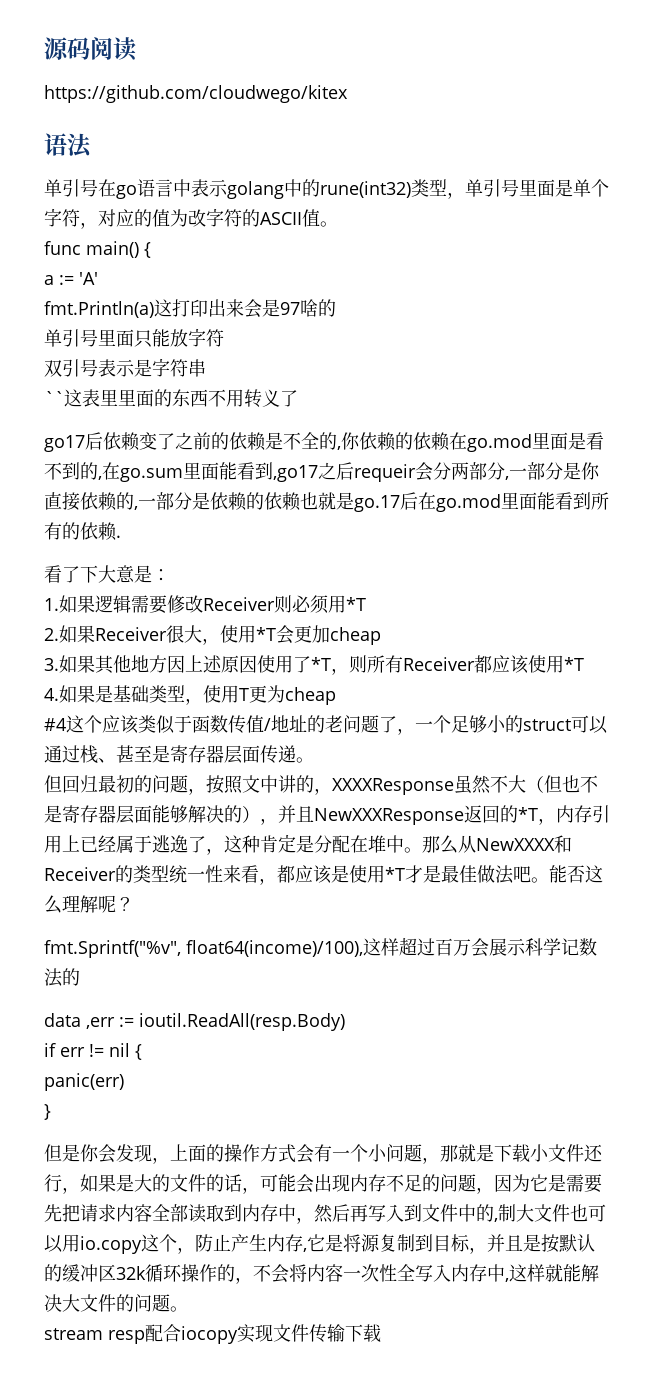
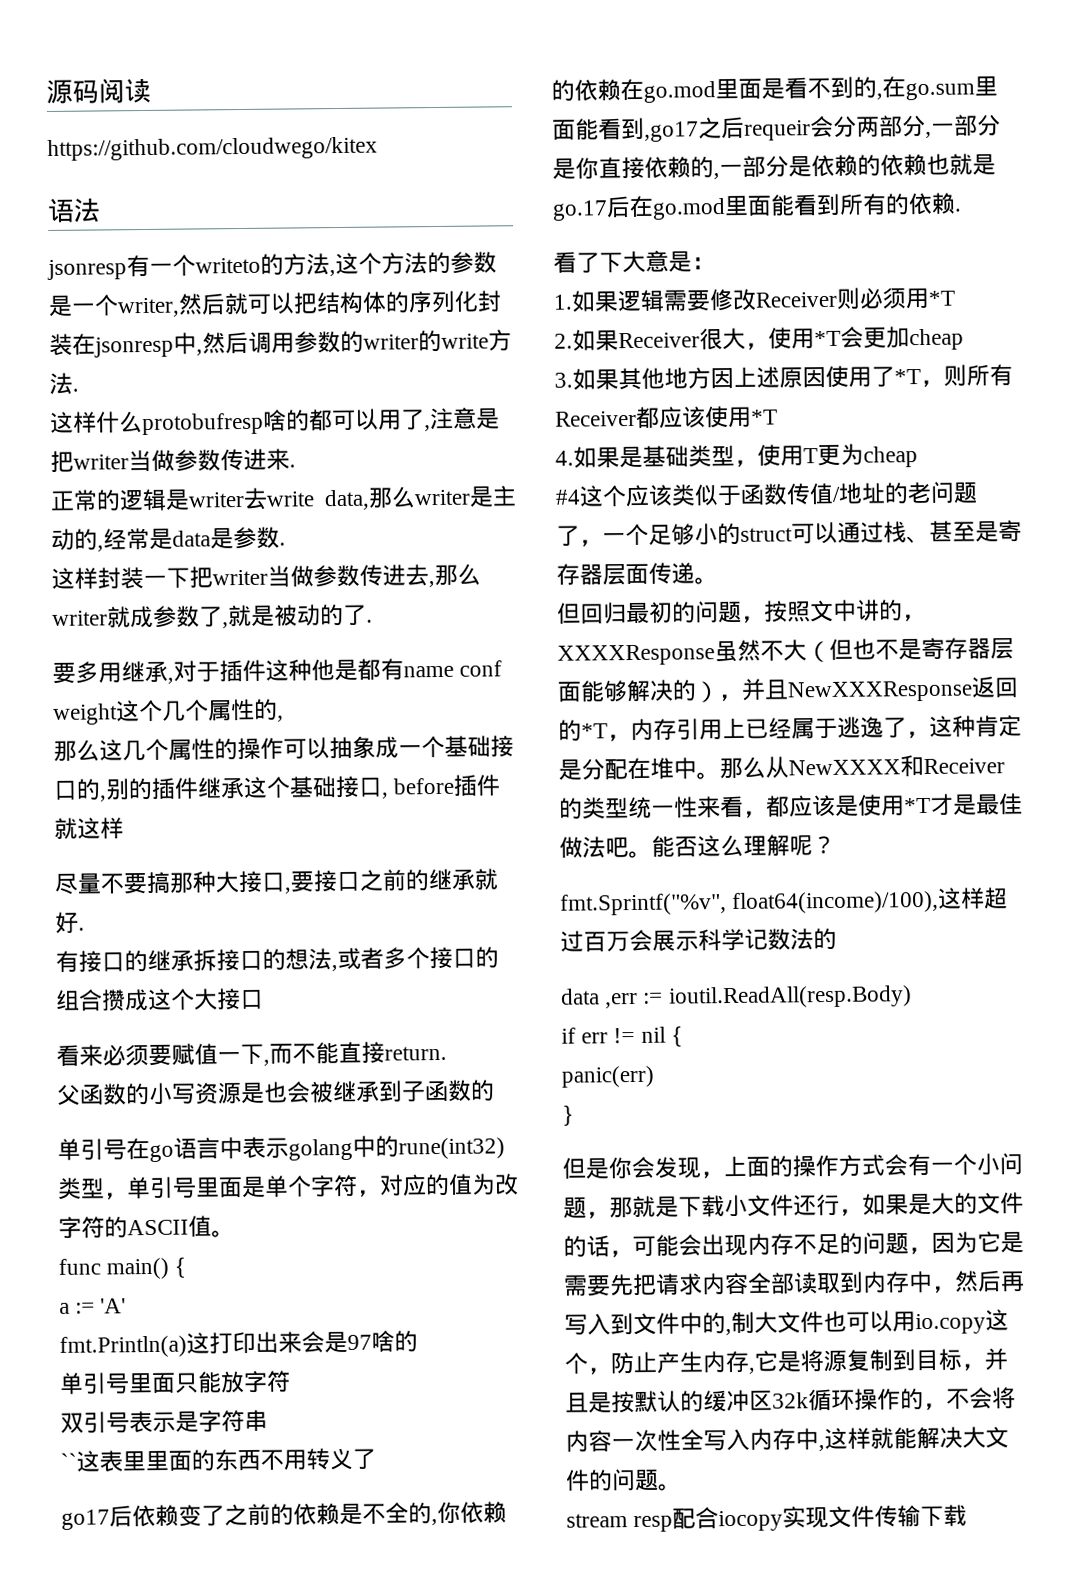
(92, 145) none -> [47,251,497,280] [48,290,502,318] [49,329,512,358] [49,372,79,395] [50,407,500,436] [50,448,296,473] [50,485,517,512] [51,526,286,552] [51,563,481,590] [52,603,373,629] [52,658,503,684] [53,698,284,725] [53,735,514,762] [53,774,502,802] [54,817,124,840] [54,868,498,895] [55,911,85,934] [55,946,499,973] [55,988,264,1012] [56,1041,447,1067] [56,1079,495,1106] // jsonresp有一个writeto的方法,这个方法的参数是一个writer,然后就可以把结构体的序列化封装在jsonresp中,然后调用参数的writer的write方法. // 这样什么protobufresp啥的都可以用了,注意是把writer当做参数传进来. // 正常的逻辑是writer去write data,那么writer是主动的,经常是data是参数. // 这样封装一下把writer当做参数传进去,那么writer就成参数了,就是被动的了. // 要多用继承,对于插件这种他是都有name conf weight这个几个属性的, // 那么这几个属性的操作可以抽象成一个基础接口的,别的插件继承这个基础接口, before插件就这样 // 尽量不要搞那种大接口,要接口之前的继承就好. // 有接口的继承拆接口的想法,或者多个接口的组合攒成这个大接口 // 看来必须要赋值一下,而不能直接return. // 父函数的小写资源是也会被继承到子函数的

